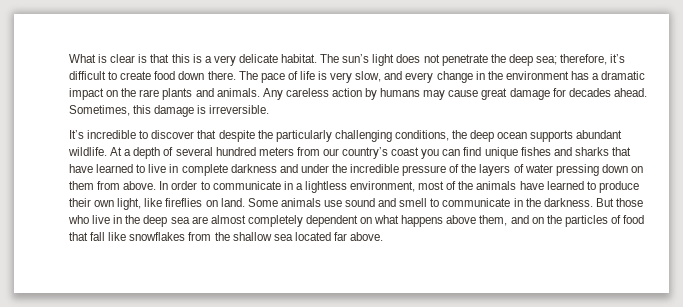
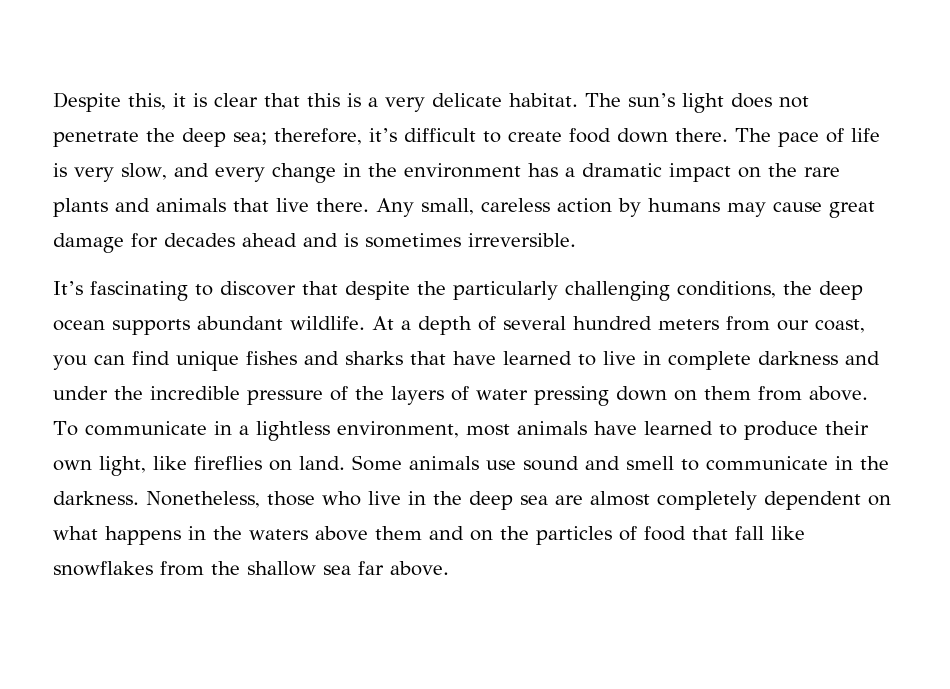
[69,54,96,63] What -> [53,92,186,112] Despite this, it
[138,54,148,63] is -> (258, 100) none
[216,88,283,100] animals. Any -> [156,198,474,217] animals that live there. Any small,
[613,88,647,97] [69,105,207,117] ahead. Sometimes, this damage is -> [242,233,461,248] ahead and is sometimes
[87,130,137,139] incredible -> [90,281,188,301] fascinating
[342,147,420,159] country’s coast -> [815,319,865,333] coast,
[159,181,210,190] In order to -> [53,421,78,436] To
[446,181,474,190] of the -> (510, 430) none
[595,198,614,207] But -> [146,491,260,508] Nonetheless,
[446,215,508,226] above them, -> [188,526,422,541] in the waters above them
[294,232,331,241] located -> (351, 570) none

